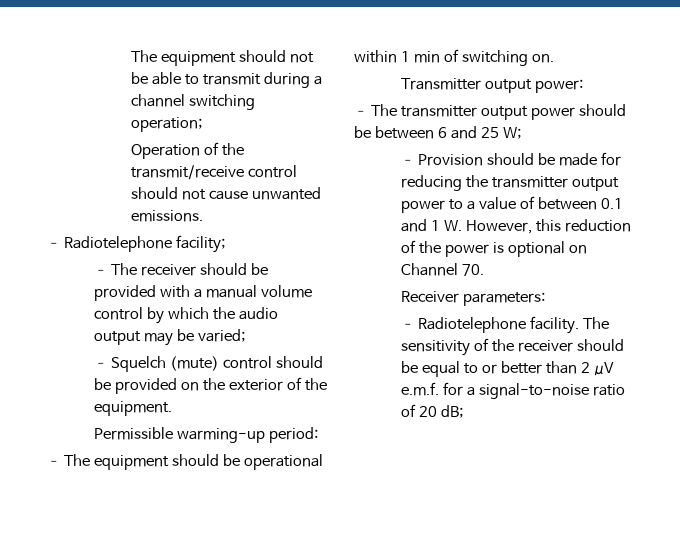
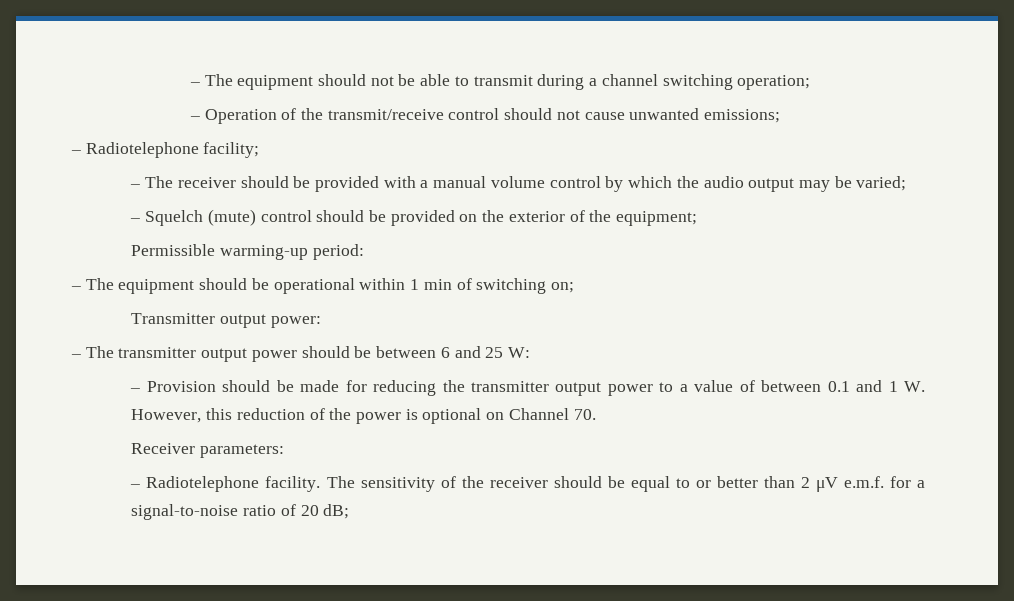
(131, 56) none -> [189,82,200,86] –
(202, 124) none -> [189,116,200,120] –
[131,210,203,222] emissions. -> [704,109,781,123] emissions;
[94,401,173,416] equipment. -> [616,211,698,226] equipment;
[531,54,554,63] on. -> [550,282,574,293] on;
[502,127,521,139] W; -> [507,347,530,358] W:

